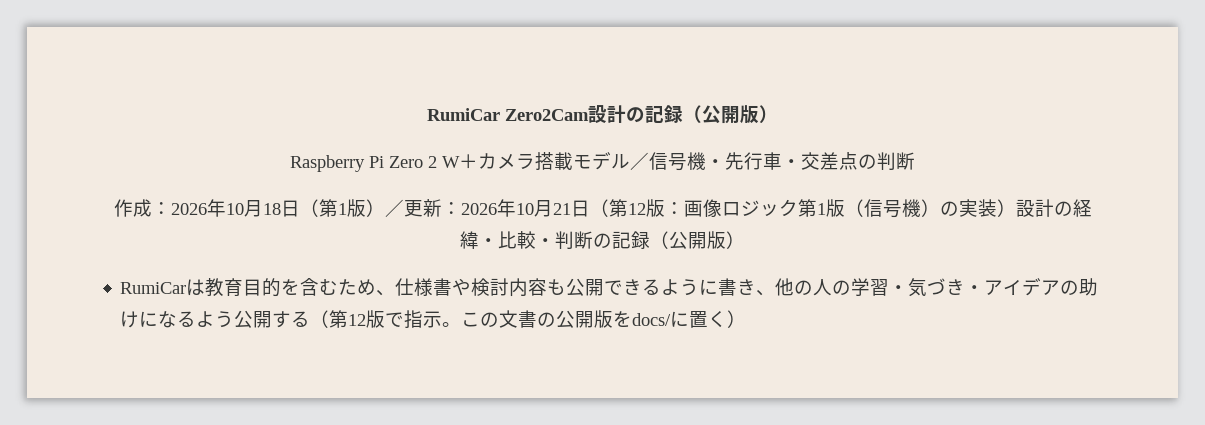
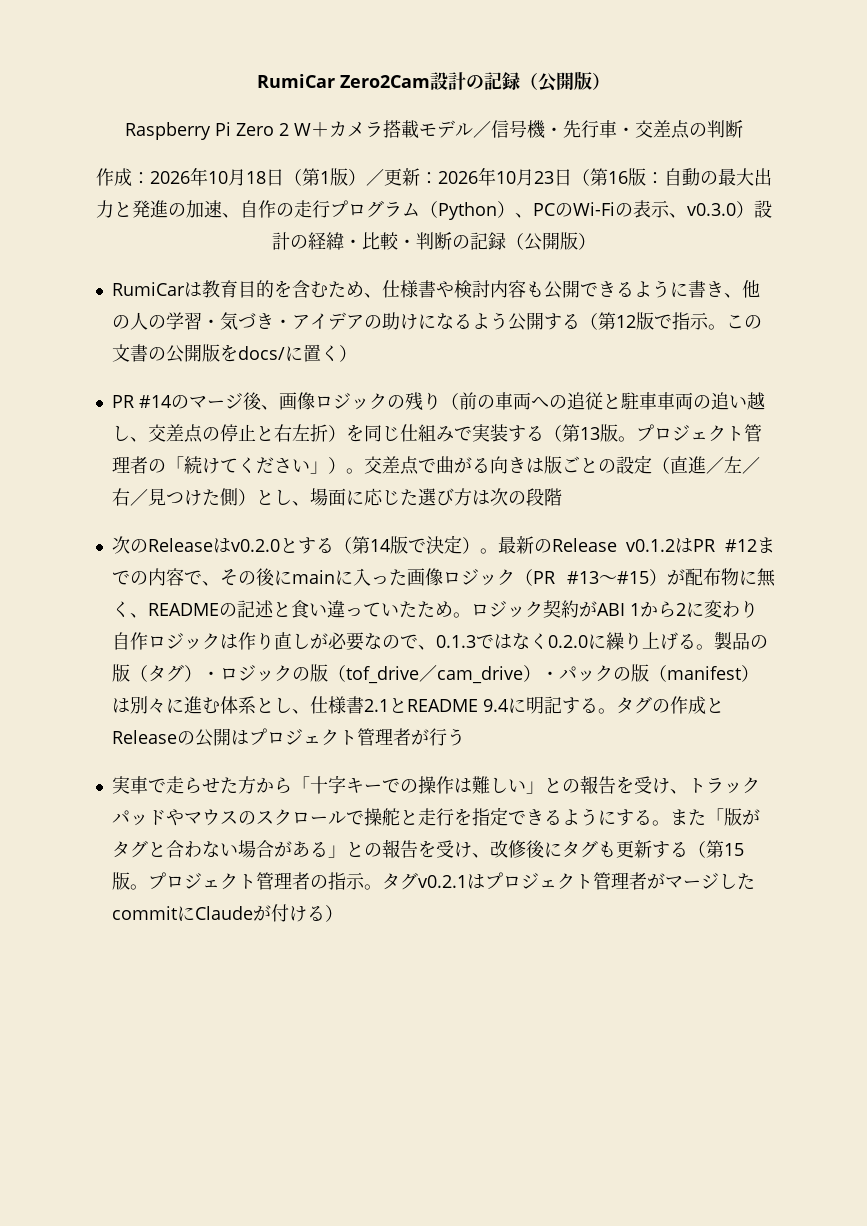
[552,199,997,218] 21日（第12版：画像ロジック第1版（信号機）の実装 -> [533,168,772,186] [95,200,736,220] 23日（第16版：自動の最大出力と発進の加速、自作の走行プログラム（Python）、PCのWi-Fiの表示、v0.3.0
(747, 319) none -> [111,392,765,411] [111,424,762,443] [111,455,760,475] [111,488,562,506] [111,535,775,554] [111,568,776,587] [111,600,758,618] [111,631,768,651] [111,664,759,684] [111,696,724,714] [111,728,465,747] [111,775,760,794] [111,807,760,826] [111,839,744,858] [111,872,755,890] [111,904,343,922] // PR #14のマージ後、画像ロジックの残り（前の車両への追従と駐車車両の追い越し、交差点の停止と右左折）を同じ仕組みで実装する（第13版。プロジェクト管理者の「続けてください」）。交差点で曲がる向きは版ごとの設定（直進／左／右／見つけた側）とし、場面に応じた選び方は次の段階 // 次のReleaseはv0.2.0とする（第14版で決定）。最新のRelease v0.1.2はPR #12までの内容で、その後にmainに入った画像ロジック（PR #13〜#15）が配布物に無く、READMEの記述と食い違っていたため。ロジック契約がABI 1から2に変わり自作ロジックは作り直しが必要なので、0.1.3ではなく0.2.0に繰り上げる。製品の版（タグ）・ロジックの版（tof_drive／cam_drive）・パックの版（manifest）は別々に進む体系とし、仕様書2.1とREADME 9.4に明記する。タグの作成とReleaseの公開はプロジェクト管理者が行う // 実車で走らせた方から「十字キーでの操作は難しい」との報告を受け、トラックパッドやマウスのスクロールで操舵と走行を指定できるようにする。また「版がタグと合わない場合がある」との報告を受け、改修後にタグも更新する（第15版。プロジェクト管理者の指示。タグv0.2.1はプロジェクト管理者がマージしたcommitにClaudeが付ける）

